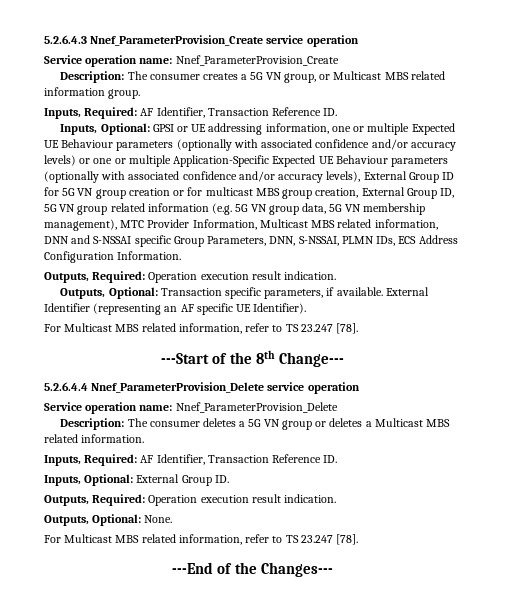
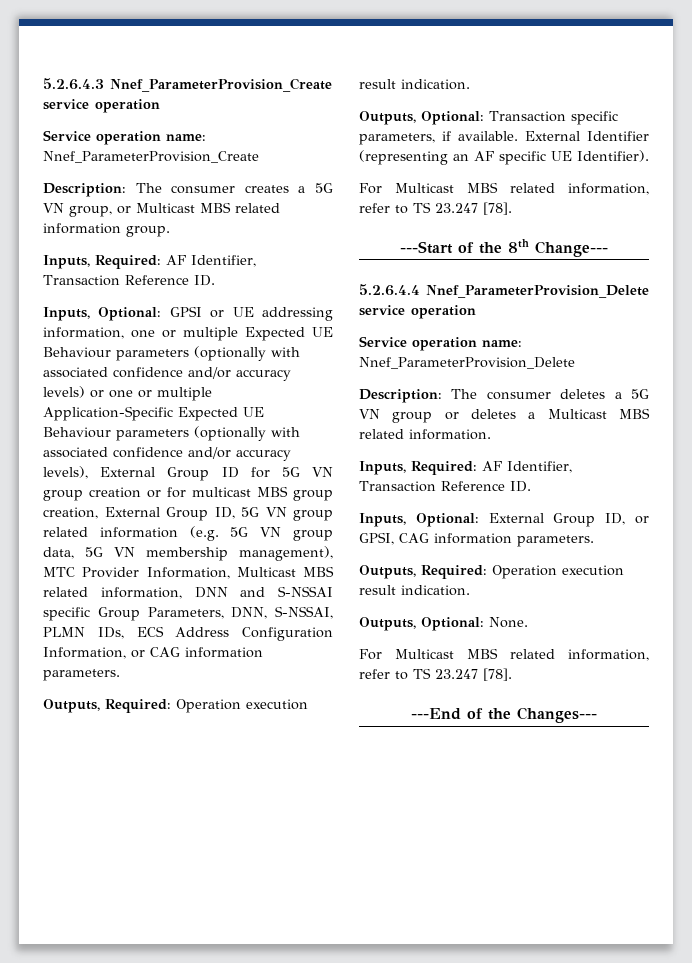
[117,251,182,260] Information. -> [43,647,263,659] [43,669,120,681] Information, or CAG information parameters.
[214,475,229,483] ID. -> [605,513,649,525] [359,532,594,547] ID, or GPSI, CAG information parameters.

